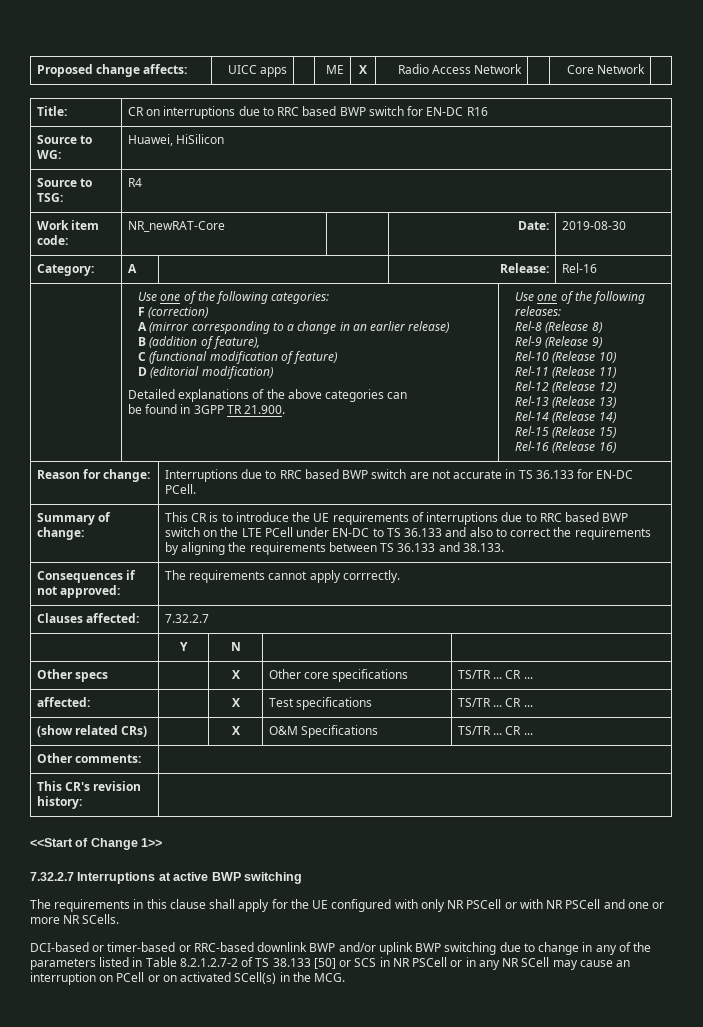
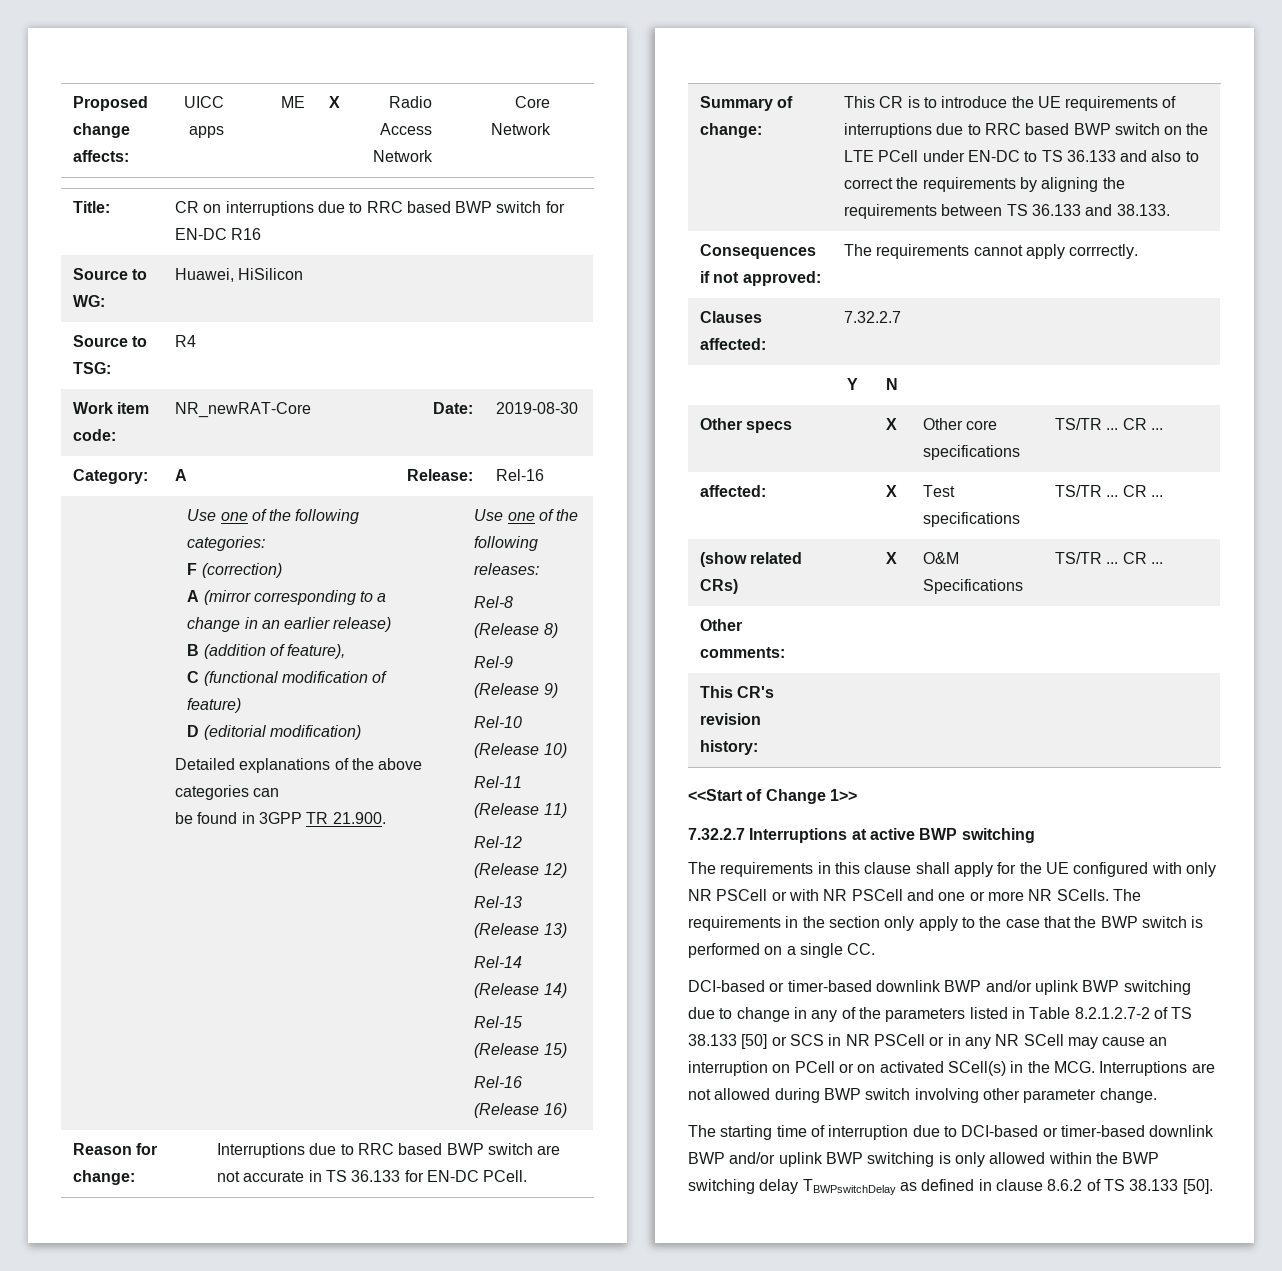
[30,942,254,952] // DCI-based or timer-based or RRC-based -> [1112,889,1141,901] [688,916,1204,931] [688,943,876,958] [688,980,872,992] The requirements in the section only apply to the case that the BWP switch is performed on a single CC. // DCI-based or timer-based
(346, 977) none -> [1099,1061,1215,1076] [688,1088,1157,1103] [688,1125,1215,1140] [688,1152,1160,1167] [688,1179,1213,1195] Interruptions are not allowed during BWP switch involving other parameter change. // The starting time of interruption due to DCI-based or timer-based downlink BWP and/or uplink BWP switching is only allowed within the BWP switching delay TBWPswitchDelay as defined in clause 8.6.2 of TS 38.133 [50].

